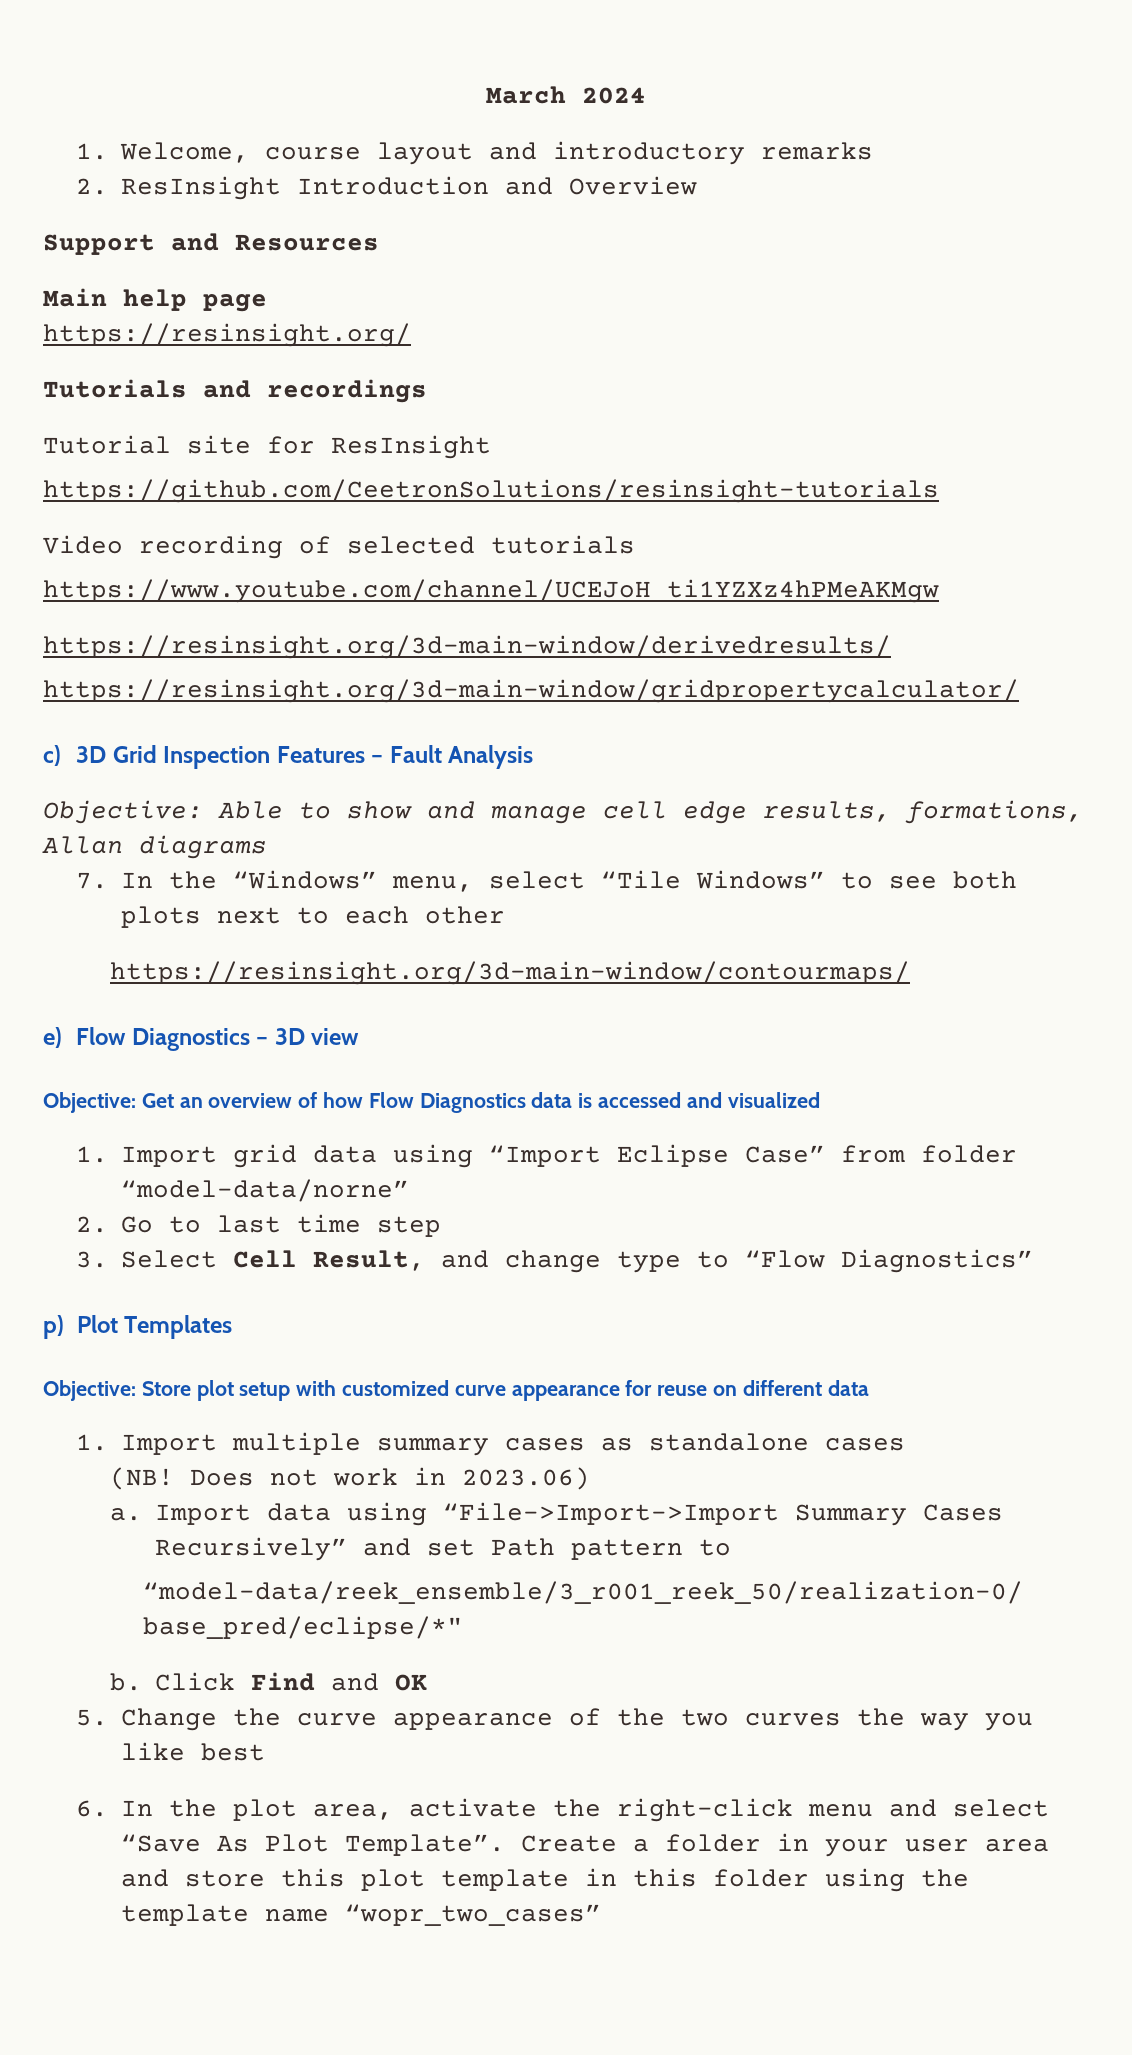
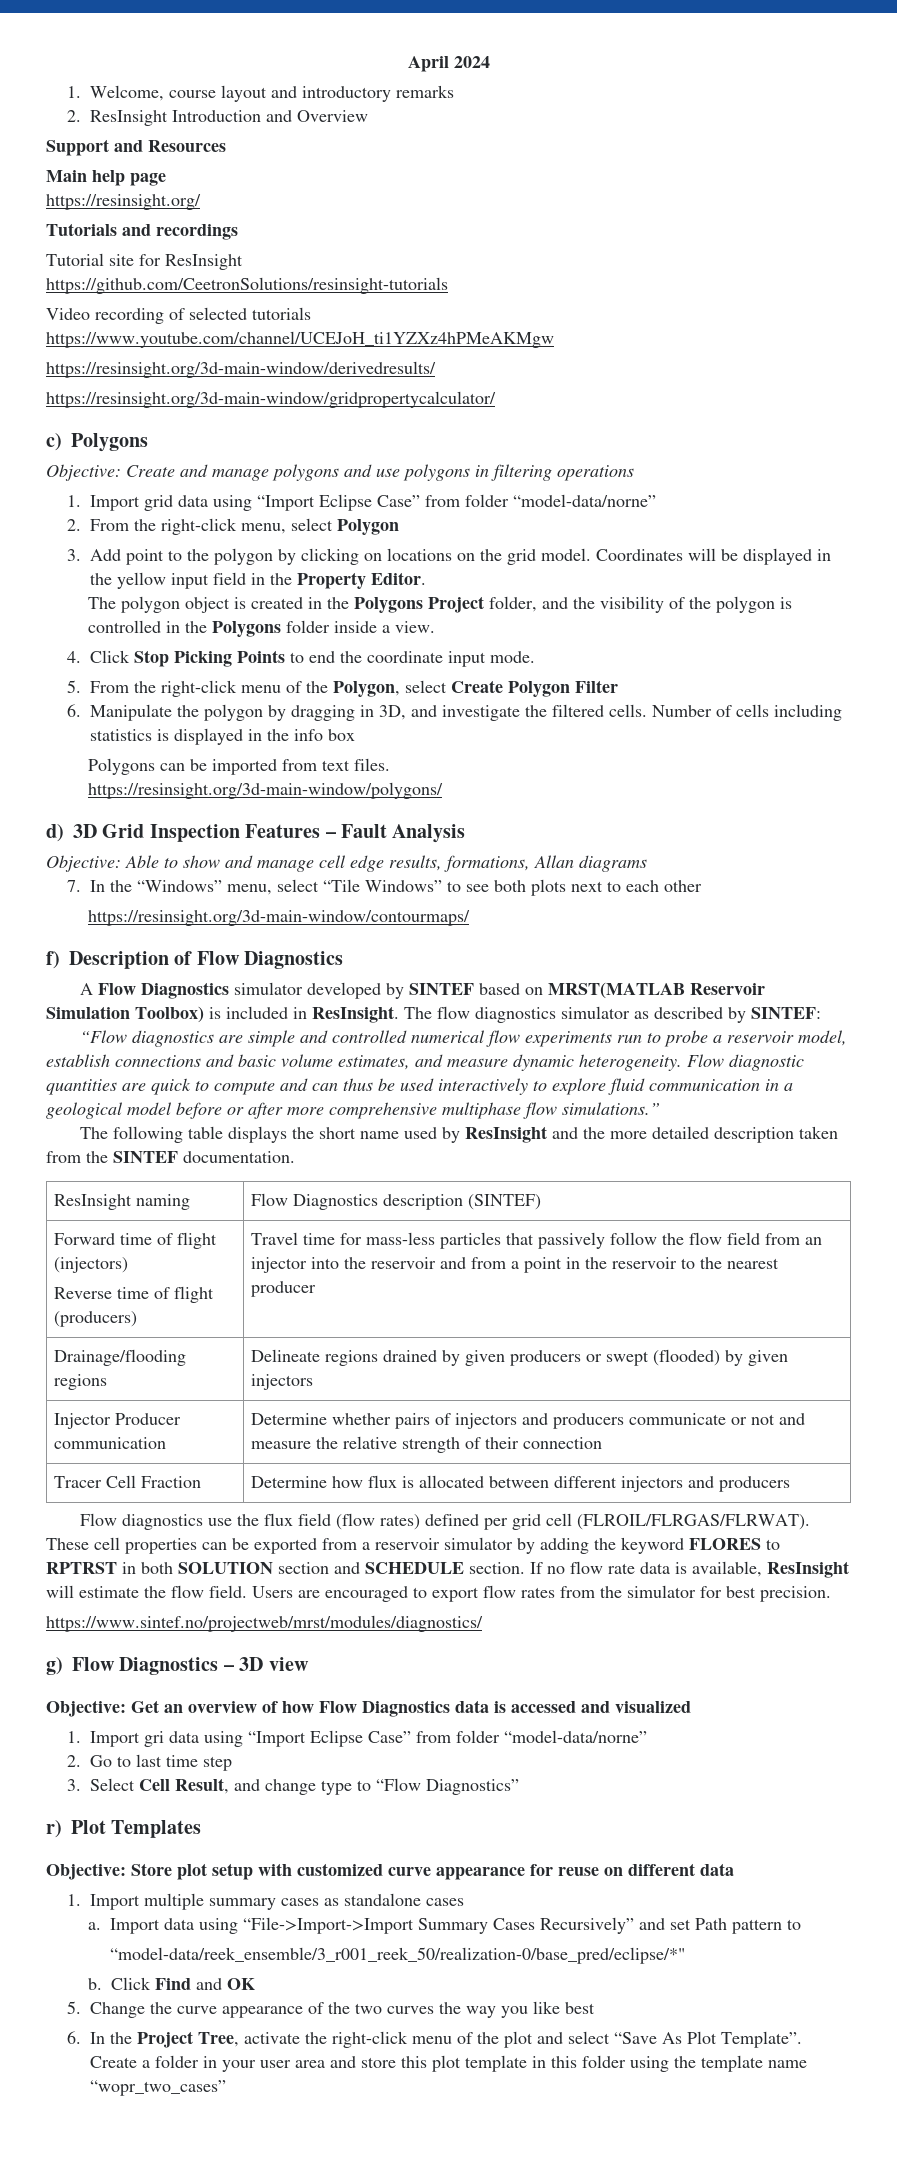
[486,86,566,104] March -> [407,56,449,72] April
(61, 755) none -> [71,433,148,452] [46,464,634,481] [67,494,657,511] [67,518,400,535] [67,548,832,565] [90,572,427,589] [88,596,793,613] [88,620,436,637] [67,650,536,667] [67,680,619,697] [67,704,843,721] [90,728,356,745] [88,758,391,775] [88,782,444,799] [46,824,64,842] Polygons // Objective: Create and manage polygons and use polygons in filtering operations // 1. Import grid data using “Import Eclipse Case” from folder “model-data/norne” // 2. From the right-click menu, select Polygon // 3. Add point to the polygon by clicking on locations on the grid model. Coordinates will be displayed in the yellow input field in the Property Editor. // The polygon object is created in the Polygons Project folder, and the visibility of the polygon is controlled in the Polygons folder inside a view. // 4. Click Stop Picking Points to end the coordinate input mode. // 5. From the right-click menu of the Polygon, select Create Polygon Filter // 6. Manipulate the polygon by dragging in 3D, and investigate the filtered cells. Number of cells including statistics is displayed in the info box // Polygons can be imported from text files. // https://resinsight.org/3d-main-window/polygons/ // d)
[43,1027,62,1048] e) -> [46,951,344,969] [79,982,765,999] [46,1006,821,1023] [79,1030,847,1047] [46,1054,804,1071] [46,1078,793,1095] [46,1102,660,1119] [79,1126,838,1143] [46,1151,295,1163] [54,1194,191,1210] [251,1193,542,1210] [54,1232,218,1249] [54,1257,129,1273] [54,1286,215,1303] [54,1311,138,1327] [251,1232,823,1249] [251,1257,780,1273] [251,1281,317,1297] [54,1349,187,1366] [54,1374,108,1390] [251,1349,789,1366] [251,1374,314,1390] [54,1413,182,1429] [54,1437,167,1449] [251,1413,806,1429] [251,1436,603,1453] [54,1475,202,1488] [251,1475,791,1492] [79,1513,810,1530] [46,1537,780,1554] [46,1561,849,1578] [46,1585,831,1602] [46,1615,483,1632] [46,1657,63,1675] f) Description of Flow Diagnostics // A Flow Diagnostics simulator developed by SINTEF based on MRST(MATLAB Reservoir Simulation Toolbox) is included in ResInsight. The flow diagnostics simulator as described by SINTEF: // “Flow diagnostics are simple and controlled numerical flow experiments run to probe a reservoir model, establish connections and basic volume estimates, and measure dynamic heterogeneity. Flow diagnostic quantities are quick to compute and can thus be used interactively to explore fluid communication in a geological model before or after more comprehensive multiphase flow simulations.” // The following table displays the short name used by ResInsight and the more detailed description taken from the SINTEF documentation. // ResInsight naming | Flow Diagnostics description (SINTEF) // Forward time of flight (injectors) // Reverse time of flight (producers) | Travel time for mass-less particles that passively follow the flow field from an injector into the reservoir and from a point in the reservoir to the nearest producer // Drainage/flooding regions | Delineate regions drained by given producers or swept (flooded) by given injectors // Injector Producer communication | Determine whether pairs of injectors and producers communicate or not and measure the relative strength of their connection // Tracer Cell Fraction | Determine how flux is allocated between different injectors and producers // Flow diagnostics use the flux field (flow rates) defined per grid cell (FLROIL/FLRGAS/FLRWAT). These cell properties can be exported from a reservoir simulator by adding the keyword FLORES to RPTRST in both SOLUTION section and SCHEDULE section. If no flow rate data is available, ResInsight will estimate the flow field. Users are encouraged to export flow rates from the simulator for best precision. // https://www.sintef.no/projectweb/mrst/modules/diagnostics/ // g)
[233,1144,298,1168] grid -> [144,1731,165,1747] gri
[43,1315,64,1339] p) -> [46,1820,62,1838] r)
[109,1467,590,1490] // (NB! Does not work in 2023.06) -> (465, 1902) none
[233,1799,394,1821] plot area, -> [137,2031,240,2048] Project Tree,
(874, 1810) none -> [457,2031,534,2048] of the plot

